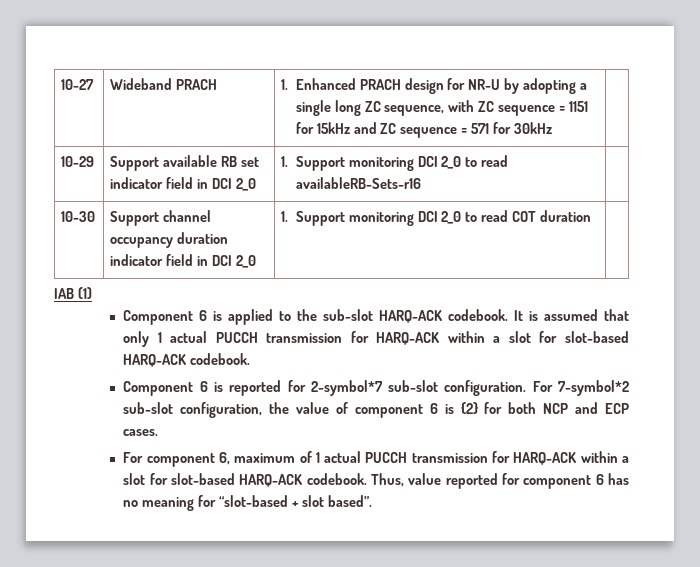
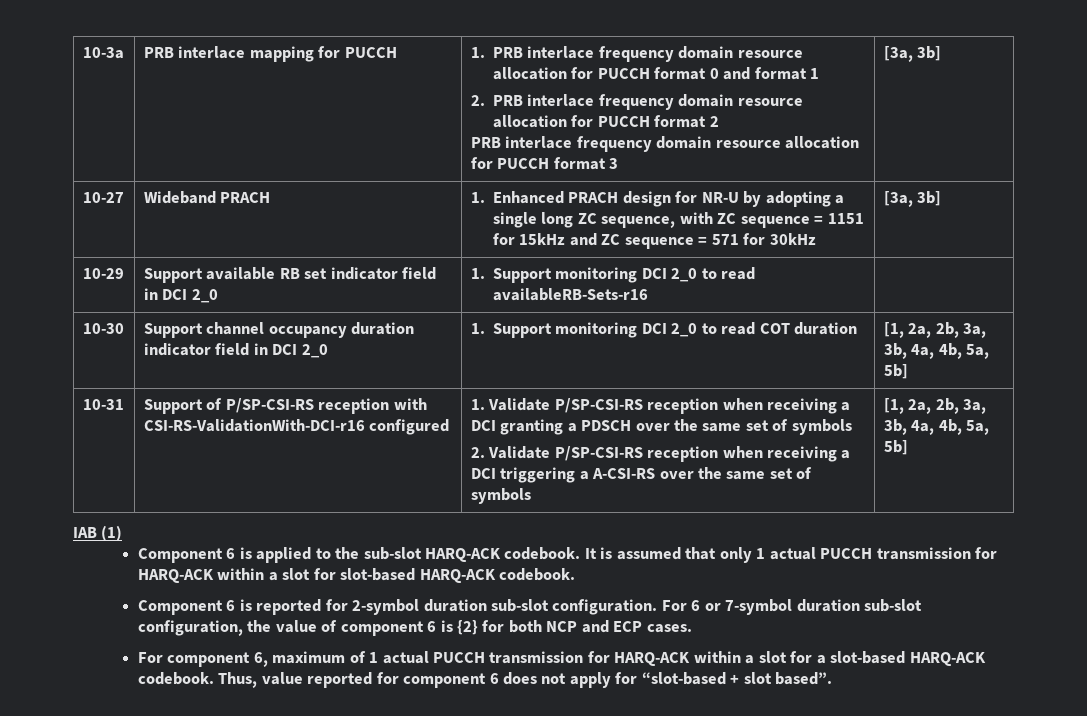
(61, 84) none -> [82,47,124,59] [143,46,397,62] [470,46,803,62] [493,67,820,80] [470,94,803,110] [493,115,719,128] [470,136,860,152] [470,157,619,170] [883,46,942,62] 10-3a | PRB interlace mapping for PUCCH | 1. PRB interlace frequency domain resource allocation for PUCCH format 0 and format 1 // 2. PRB interlace frequency domain resource allocation for PUCCH format 2 // PRB interlace frequency domain resource allocation for PUCCH format 3 | [3a, 3b] //
(553, 128) none -> [883,191,942,207] [3a, 3b]
(592, 216) none -> [883,322,987,338] [883,343,990,359] [883,364,908,379] [82,399,124,410] [143,398,427,414] [143,419,450,435] [470,398,851,414] [470,419,852,435] [470,446,851,462] [470,467,813,483] [470,488,531,504] [883,398,987,414] [883,419,990,435] [883,440,908,455] [1, 2a, 2b, 3a, 3b, 4a, 4b, 5a, 5b] // 10-31 | Support of P/SP-CSI-RS reception with CSI-RS-ValidationWith-DCI-r16 configured | 1. Validate P/SP-CSI-RS reception when receiving a DCI granting a PDSCH over the same set of symbols // 2. Validate P/SP-CSI-RS reception when receiving a DCI triggering a A-CSI-RS over the same set of symbols | [1, 2a, 2b, 3a, 3b, 4a, 4b, 5a, 5b]
[310,380,383,396] 2-symbol*7 -> [352,599,487,615] 2-symbol duration
[558,380,629,396] 7-symbol*2 -> [691,599,860,615] 6 or 7-symbol duration
(168, 479) none -> [816,655,826,664] a
[607,473,629,485] [123,497,195,511] has no meaning -> [502,672,611,688] does not apply

